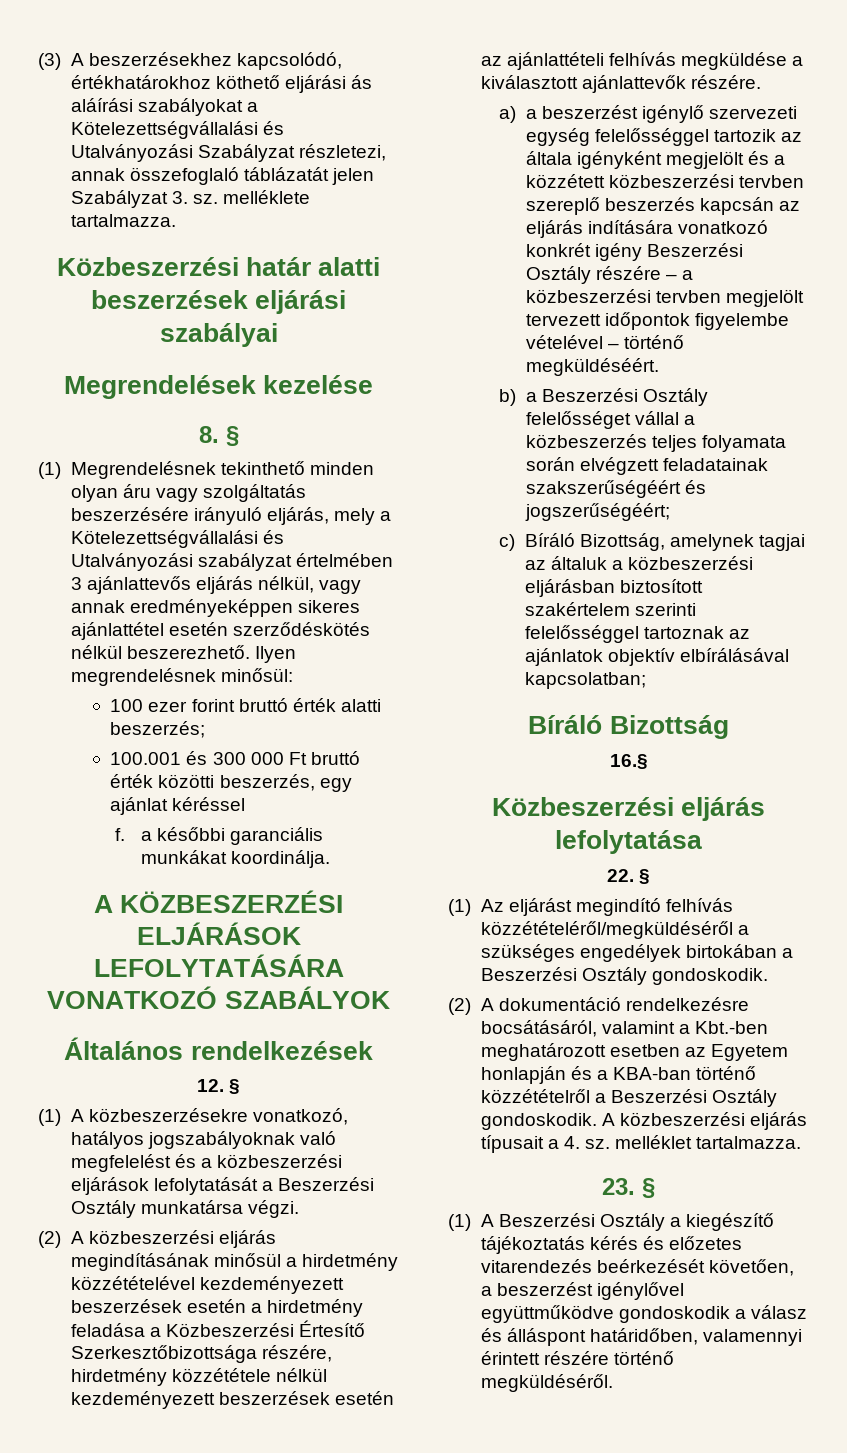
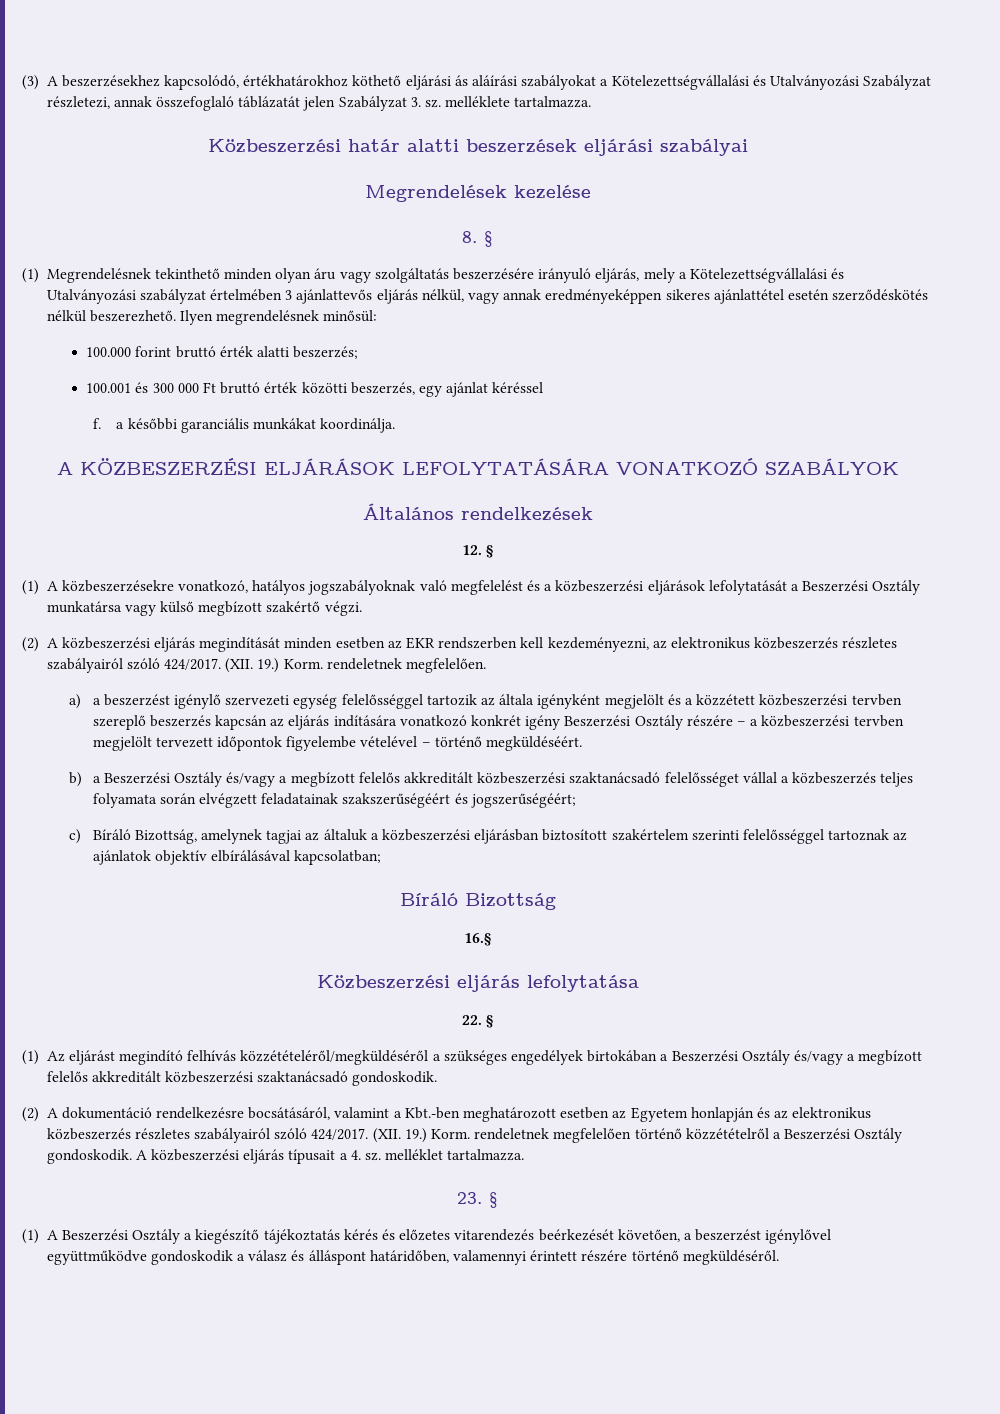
[110,699,188,712] 100 ezer -> [86,347,132,357] 100.000
(243, 1207) none -> [124,601,321,616] vagy külső megbízott szakértő
[70,1253,398,1271] [70,1276,344,1294] [70,1299,363,1317] [70,1320,365,1337] [70,1345,332,1363] [70,1368,327,1386] [70,1391,394,1409] [480,52,804,70] [480,75,761,93] megindításának minősül a hirdetmény közzétételével kezdeményezett beszerzések esetén a hirdetmény feladása a Közbeszerzési Értesítő Szerkesztőbizottsága részére, hirdetmény közzététele nélkül kezdeményezett beszerzések esetén az ajánlattételi felhívás megküldése a kiválasztott ajánlattevők részére. -> [199,637,898,652] [46,658,487,673] megindítását minden esetben az EKR rendszerben kell kezdeményezni, az elektronikus közbeszerzés részletes szabályairól szóló 424/2017. (XII. 19.) Korm. rendeletnek megfelelően.
(709, 397) none -> [226,772,661,787] és/vagy a megbízott felelős akkreditált közbeszerzési szaktanácsadó
(647, 976) none -> [793,1050,923,1065] [46,1071,349,1083] és/vagy a megbízott felelős akkreditált közbeszerzési szaktanácsadó
[596,1067,691,1080] a KBA-ban -> [774,1107,872,1119] [46,1128,632,1143] az elektronikus közbeszerzés részletes szabályairól szóló 424/2017. (XII. 19.) Korm. rendeletnek megfelelően

